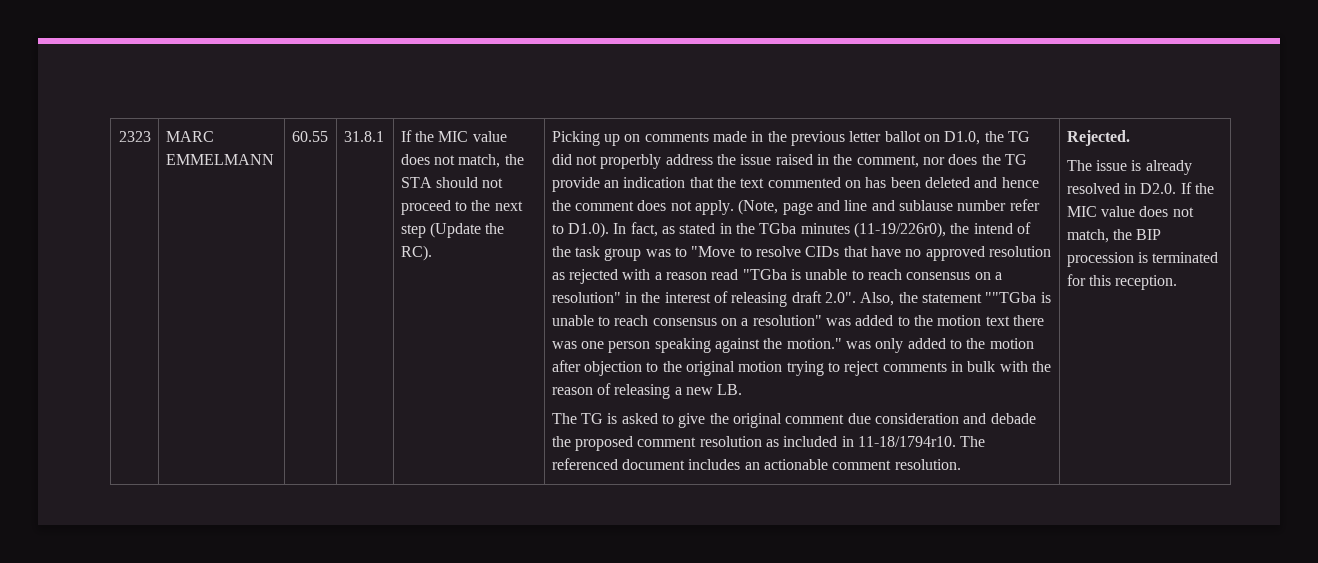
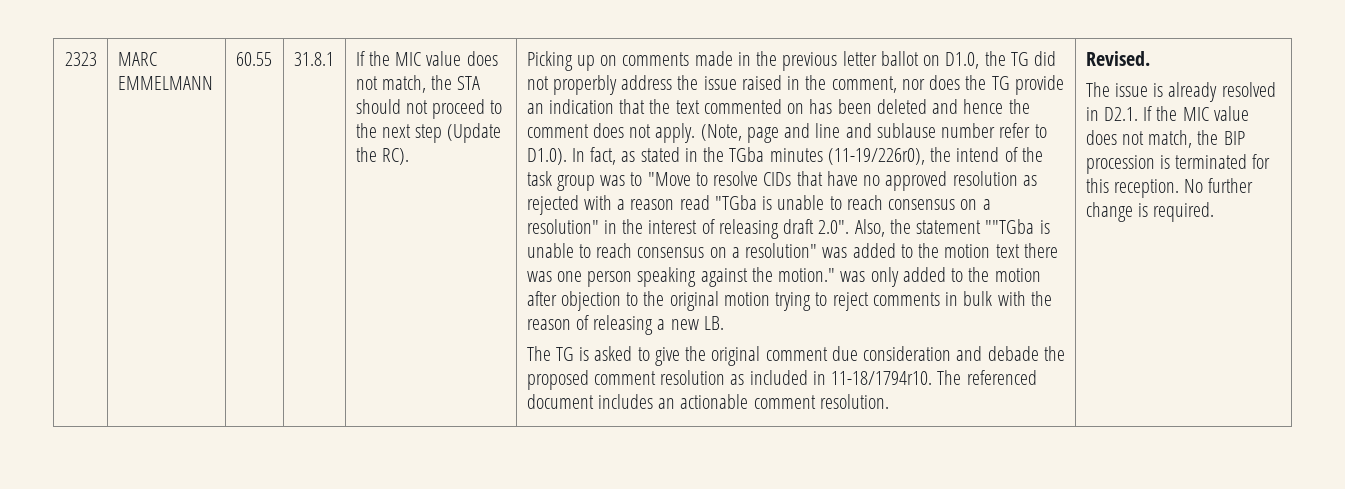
[1066,130,1130,146] Rejected. -> [1085,51,1150,66] Revised.
[1140,183,1177,194] D2.0. -> [1103,107,1138,121] D2.1.
(1178, 282) none -> [1184,178,1254,193] [1085,202,1215,222] No further change is required.

